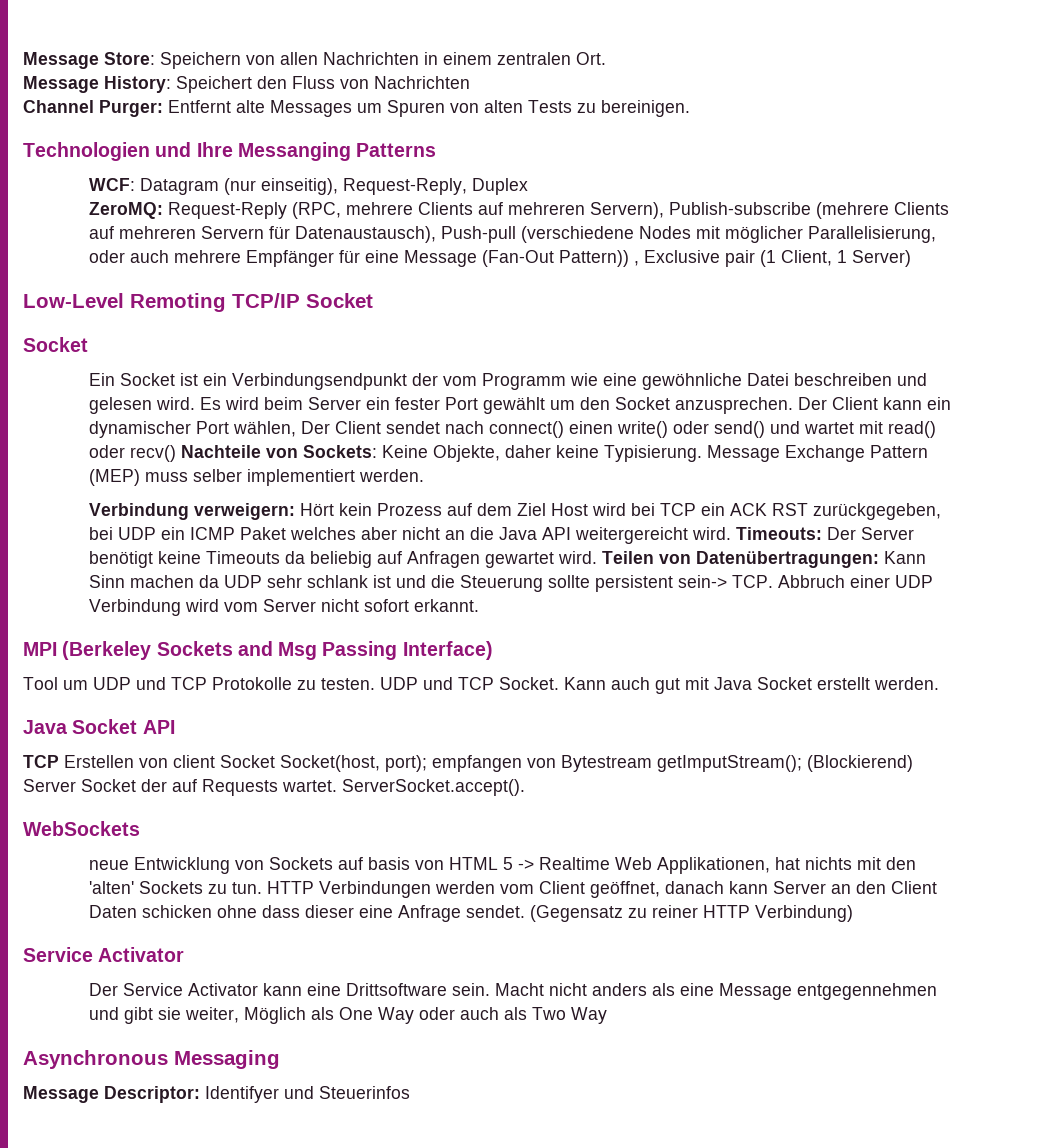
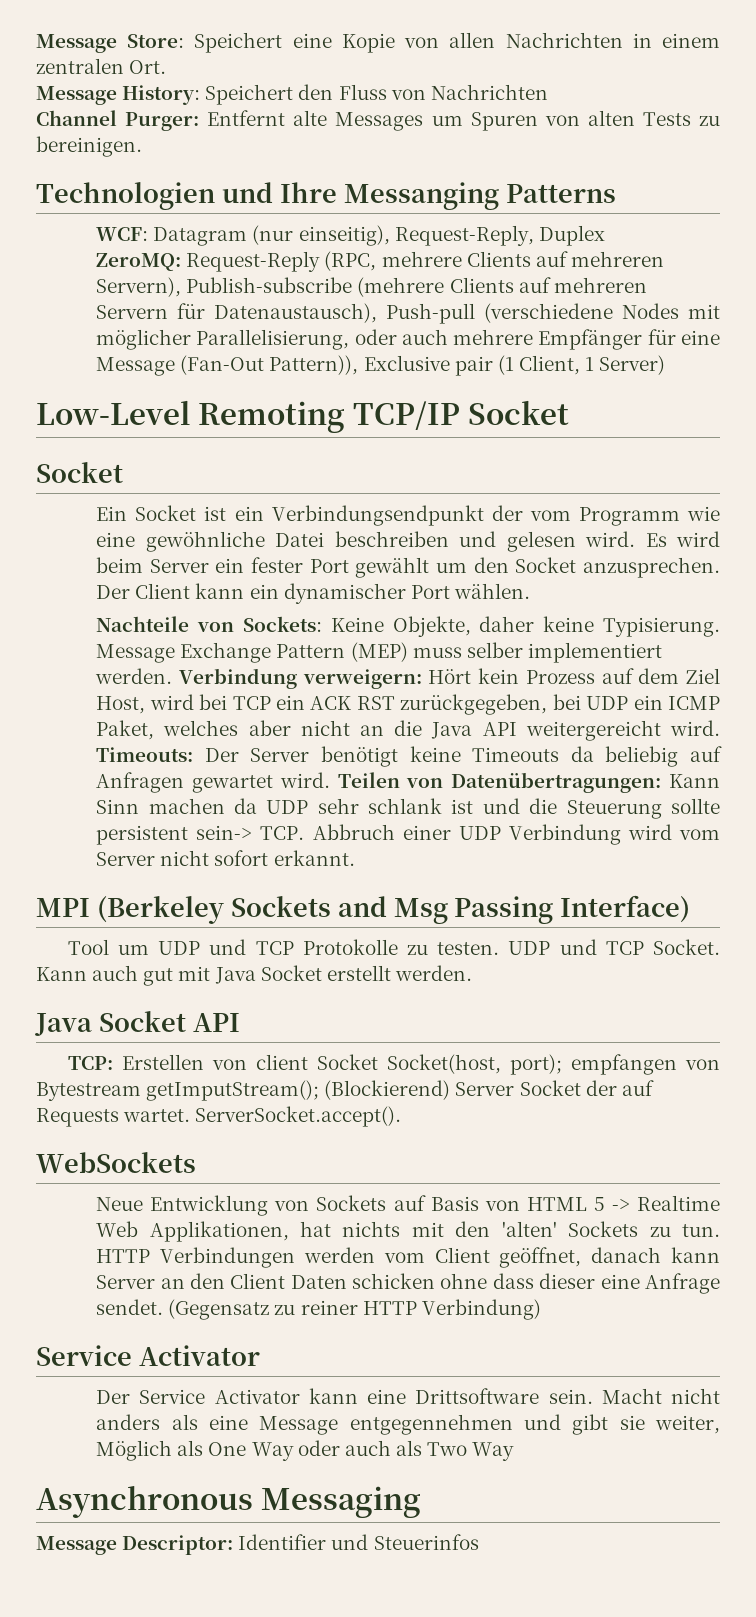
[160,52,241,69] Speichern -> [194,32,395,53] Speichert eine Kopie
[559,250,640,267] Pattern)) , -> [269,355,359,375] Pattern)),
[233,421,937,438] [89,445,177,462] wählen, Der Client sendet nach connect() einen write() oder send() und wartet mit read() oder recv() -> [453,583,530,599] wählen. //
(425, 475) // -> (173, 676) none
[551,503,589,516] Host -> [96,696,146,714] Host,
[240,527,287,540] Paket -> [96,720,155,740] Paket,
[23,755,59,768] TCP -> [67,1056,113,1070] TCP:
[89,860,130,870] neue -> [96,1197,144,1211] Neue
[368,857,411,870] basis -> [430,1196,479,1211] Basis
[205,1086,279,1103] Identifyer -> [238,1534,327,1550] Identifier

